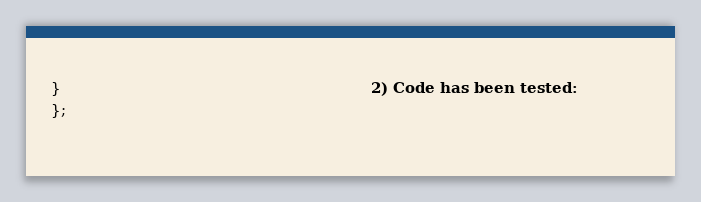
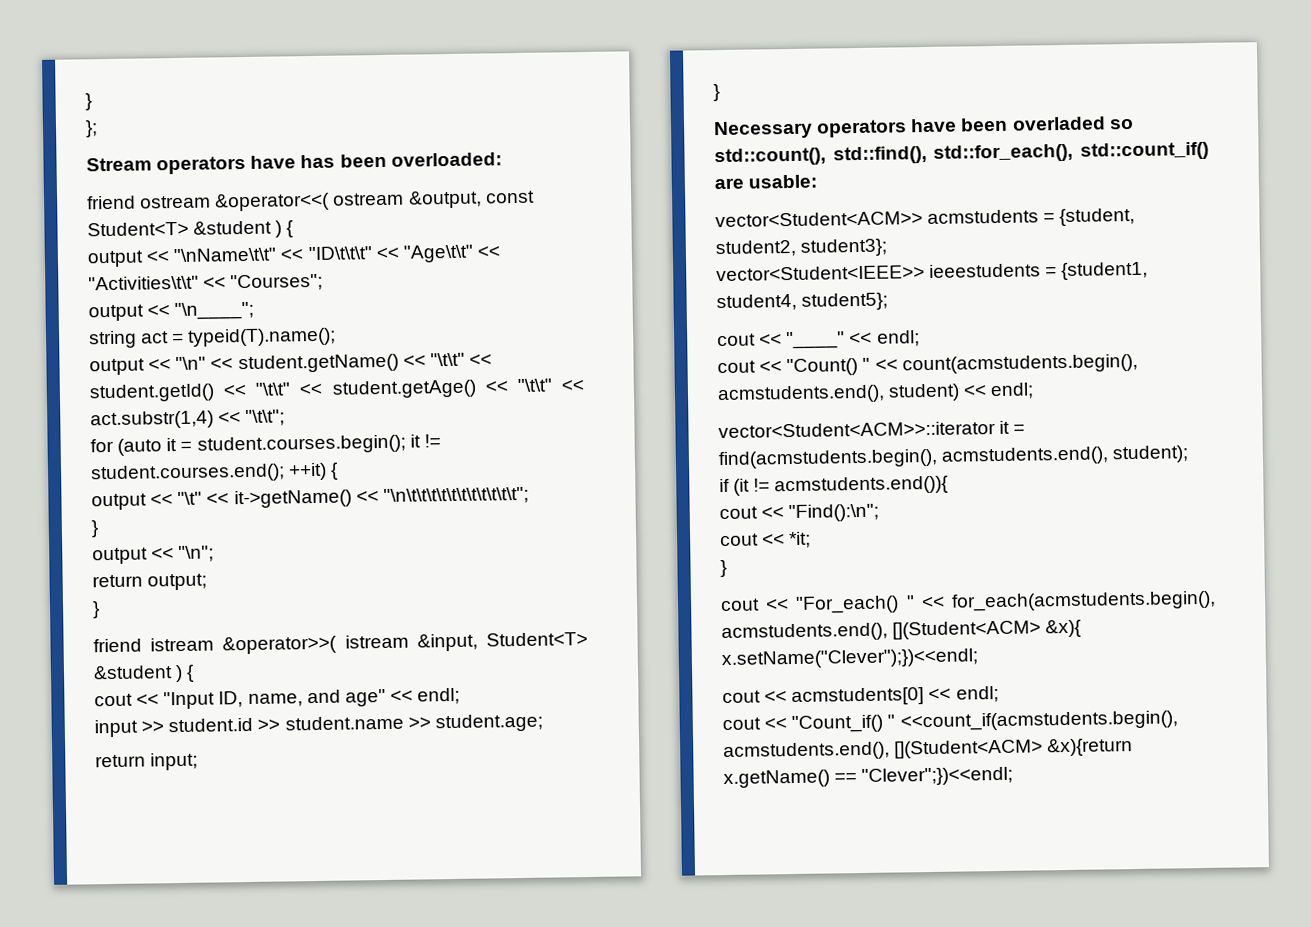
[371,82,578,96] 2) Code has been tested: -> [86,152,502,175] [87,190,535,212] [87,220,295,238] [87,244,500,268] [88,273,324,292] [88,301,255,322] [89,327,337,349] [89,352,492,376] [89,378,584,403] [90,409,286,430] [90,434,441,456] [90,462,340,484] [91,486,529,511] [91,520,99,538] [92,545,215,565] [92,573,208,591] [92,601,100,619] [93,632,588,655] [93,664,196,683] [94,687,461,710] [94,713,543,738] [95,752,199,771] [713,84,720,102] [714,116,1134,140] [714,141,1209,167] [714,174,818,190] [715,207,1136,228] [715,238,888,258] [716,261,1149,282] [716,292,889,312] [717,330,920,350] [717,353,1138,377] [717,382,1035,405] [718,420,1026,439] [718,445,1190,470] [719,475,950,496] [719,503,880,523] [720,531,812,549] [720,559,727,578] [720,590,1216,614] [721,619,1083,643] [721,648,978,670] [722,685,999,707] [722,710,1178,734] [723,738,1134,762] [723,766,1014,789] Stream operators have has been overloaded: // friend ostream &operator<<( ostream &output, const Student<T> &student ) { // output << "\nName\t\t" << "ID\t\t\t" << "Age\t\t" << "Activities\t\t" << "Courses"; // output << "\n____"; // string act = typeid(T).name(); // output << "\n" << student.getName() << "\t\t" << student.getId() << "\t\t" << student.getAge() << "\t\t" << act.substr(1,4) << "\t\t"; // for (auto it = student.courses.begin(); it != student.courses.end(); ++it) { // output << "\t" << it->getName() << "\n\t\t\t\t\t\t\t\t\t\t\t"; // } // output << "\n"; // return output; // } // friend istream &operator>>( istream &input, Student<T> &student ) { // cout << "Input ID, name, and age" << endl; // input >> student.id >> student.name >> student.age; // return input; // } // Necessary operators have been overladed so std::count(), std::find(), std::for_each(), std::count_if() are usable: // vector<Student<ACM>> acmstudents = {student, student2, student3}; // vector<Student<IEEE>> ieeestudents = {student1, student4, student5}; // cout << "____" << endl; // cout << "Count() " << count(acmstudents.begin(), acmstudents.end(), student) << endl; // vector<Student<ACM>>::iterator it = find(acmstudents.begin(), acmstudents.end(), student); // if (it != acmstudents.end()){ // cout << "Find():\n"; // cout << *it; // } // cout << "For_each() " << for_each(acmstudents.begin(), acmstudents.end(), [](Student<ACM> &x){ x.setName("Clever");})<<endl; // cout << acmstudents[0] << endl; // cout << "Count_if() " <<count_if(acmstudents.begin(), acmstudents.end(), [](Student<ACM> &x){return x.getName() == "Clever";})<<endl;

